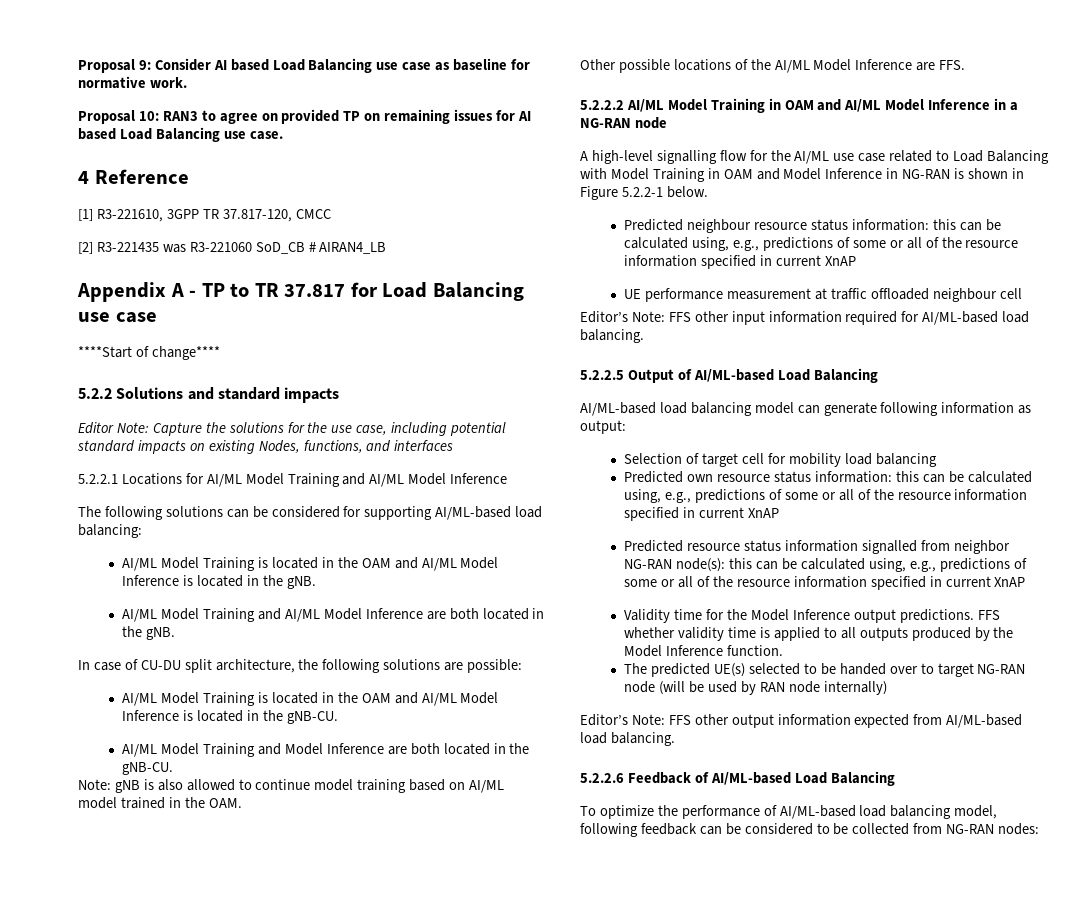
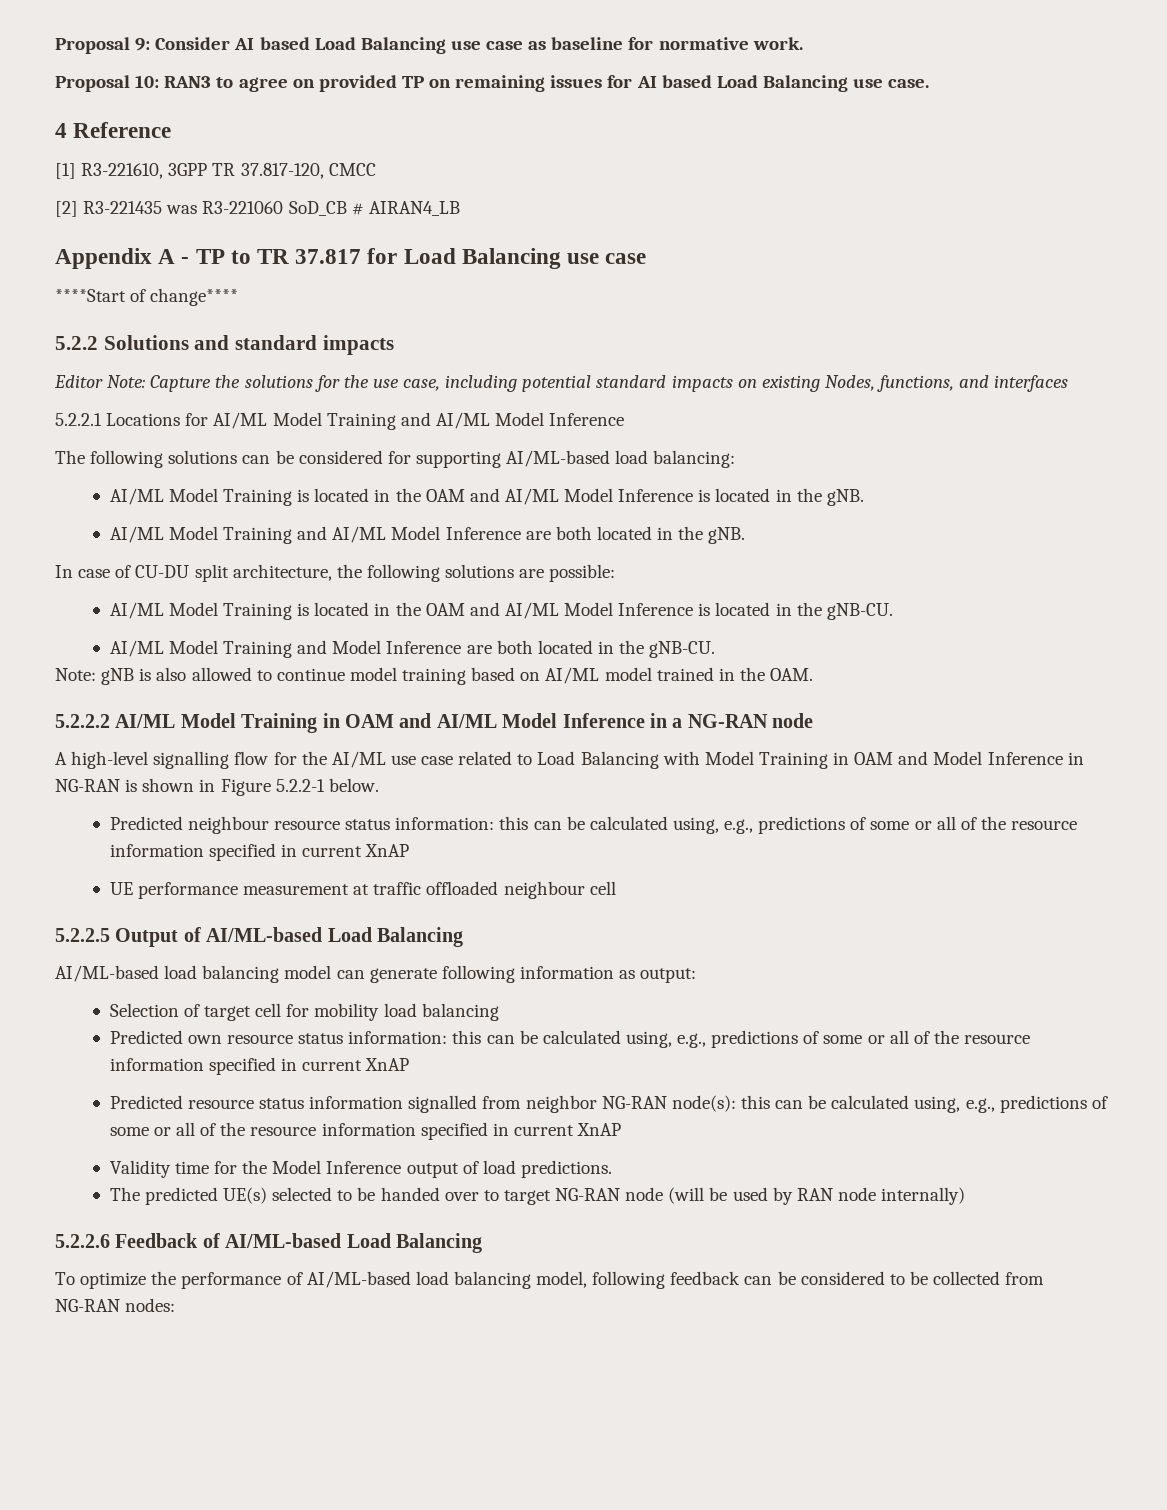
[580,59,966,73] // Other possible locations of the AI/ML Model Inference are FFS. -> (814, 674) none
[580,311,1030,325] [580,329,644,343] // Editor’s Note: FFS other input information required for AI/ML-based load balancing. -> (616, 888) none
(896, 616) none -> [462,1160,516,1174] of load
[977,610,1000,620] [624,627,1014,641] [624,645,784,657] FFS whether validity time is applied to all outputs produced by the Model Inference function. -> (612, 1169) none
[580,714,1023,728] [580,732,675,746] // Editor’s Note: FFS other output information expected from AI/ML-based load balancing. -> (966, 1196) none

